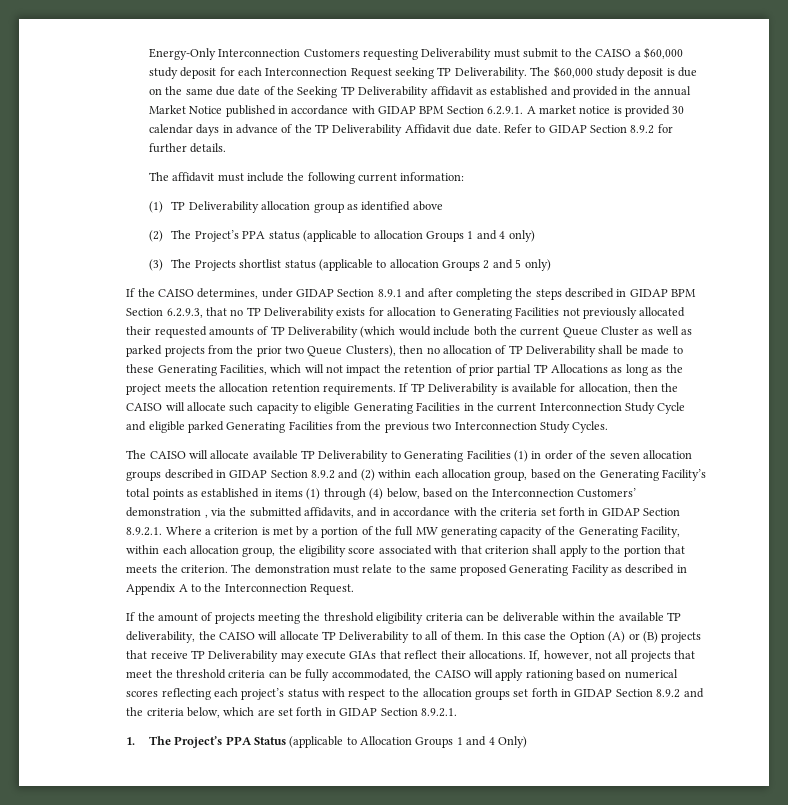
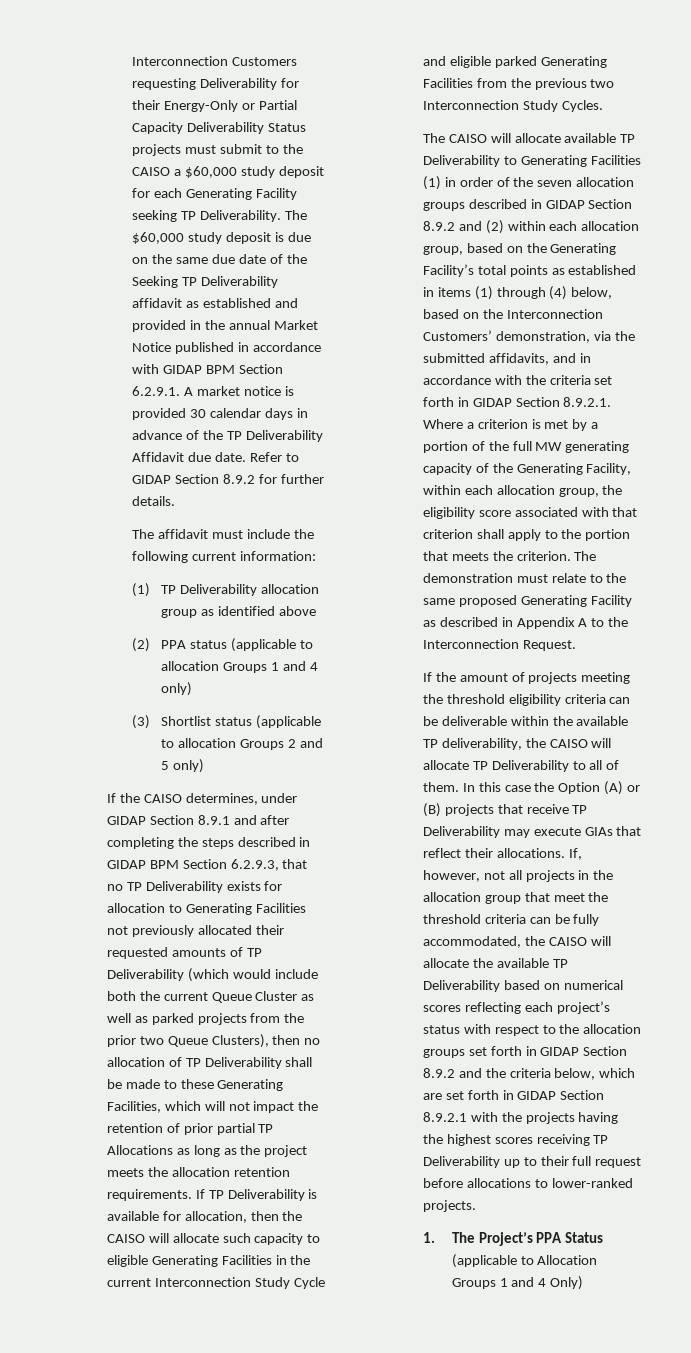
[148,48,216,60] Energy-Only -> (132, 61) none
(492, 54) none -> [280,78,299,88] [132,100,297,112] [132,122,306,134] [132,144,182,156] for their Energy-Only or Partial Capacity Deliverability Status projects
[265,68,392,79] Interconnection Request -> [185,188,297,200] Generating Facility
[171,230,239,242] The Project’s -> (151, 645) none
[171,259,282,271] The Projects shortlist -> [160,716,211,726] Shortlist
[126,507,208,518] demonstration , -> [495,331,590,343] demonstration,
(671, 656) none -> [578,870,614,880] [422,892,521,904] in the allocation group
[495,669,573,681] apply rationing -> [422,958,568,968] [422,980,500,992] allocate the available TP Deliverability
[420,708,457,717] 8.9.2.1. -> [422,1112,619,1124] [422,1134,609,1146] [422,1156,642,1168] [422,1178,633,1188] [422,1200,476,1212] 8.9.2.1 with the projects having the highest scores receiving TP Deliverability up to their full request before allocations to lower-ranked projects.

